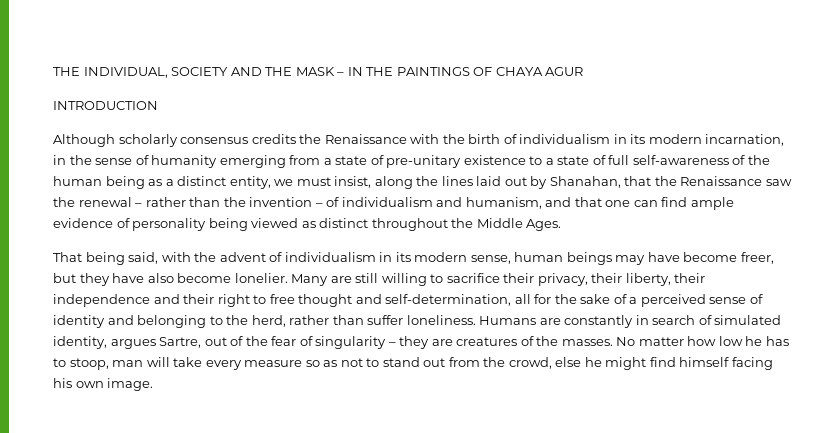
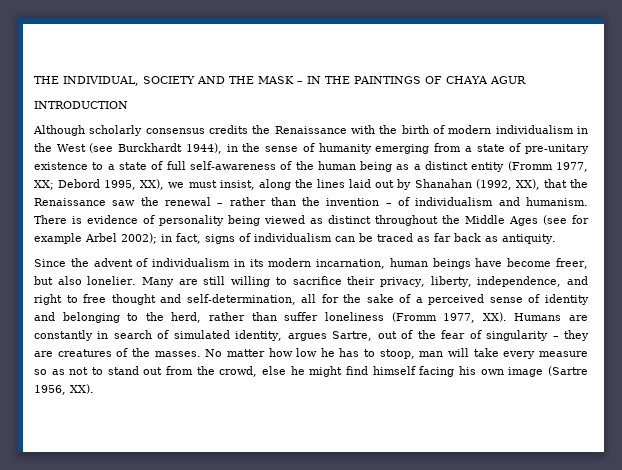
[519,134,785,146] individualism in its modern incarnation, -> [448,125,588,134] [34,143,222,154] modern individualism in the West (see Burckhardt 1944),
[229,176,271,189] entity, -> [471,161,588,172] [34,179,165,190] entity (Fromm 1977, XX; Debord 1995, XX),
[549,176,621,188] Shanahan, -> [414,179,540,190] Shanahan (1992, XX),
[465,197,734,210] humanism, and that one can find ample -> [526,197,589,206] [34,215,82,224] humanism. There is
[526,219,562,231] [53,252,191,265] Ages. // That being said, with -> [509,215,589,226] [34,233,556,244] [34,259,66,267] Ages (see for example Arbel 2002); in fact, signs of individualism can be traced as far back as antiquity. // Since
[470,255,511,264] sense, -> [316,259,386,269] incarnation,
[615,255,646,265] may -> (471, 263) none
[79,273,232,286] they have also become -> [57,276,82,285] also
[591,273,706,286] [53,294,215,307] their liberty, their independence and their -> [430,276,588,287] liberty, independence, and
[406,315,476,325] loneliness. -> [324,312,507,323] loneliness (Fromm 1977, XX).
[107,378,154,391] image. -> [508,366,589,377] [34,384,94,395] image (Sartre 1956, XX).

